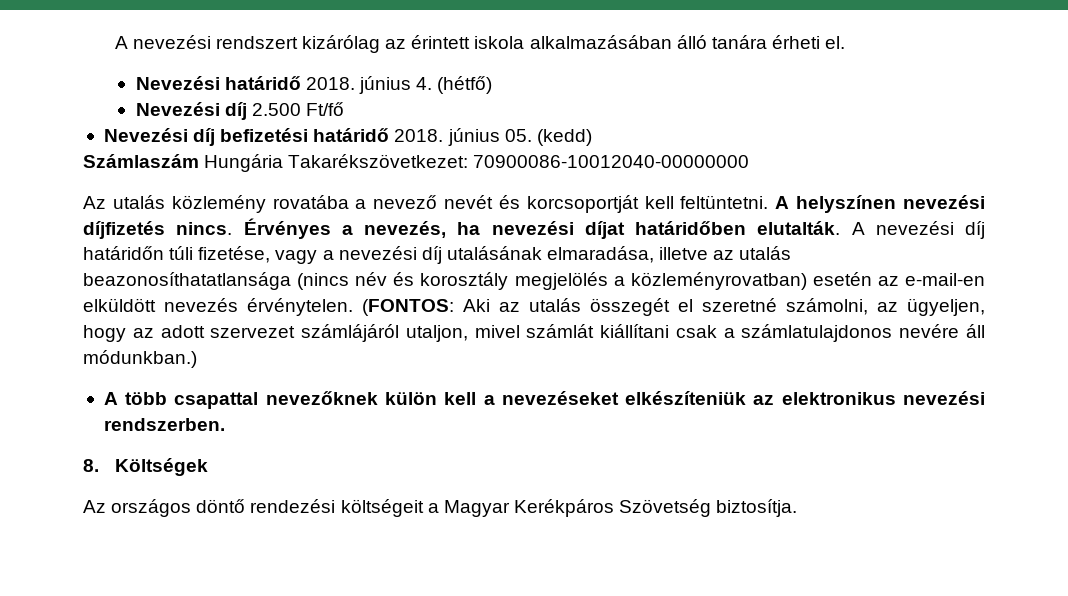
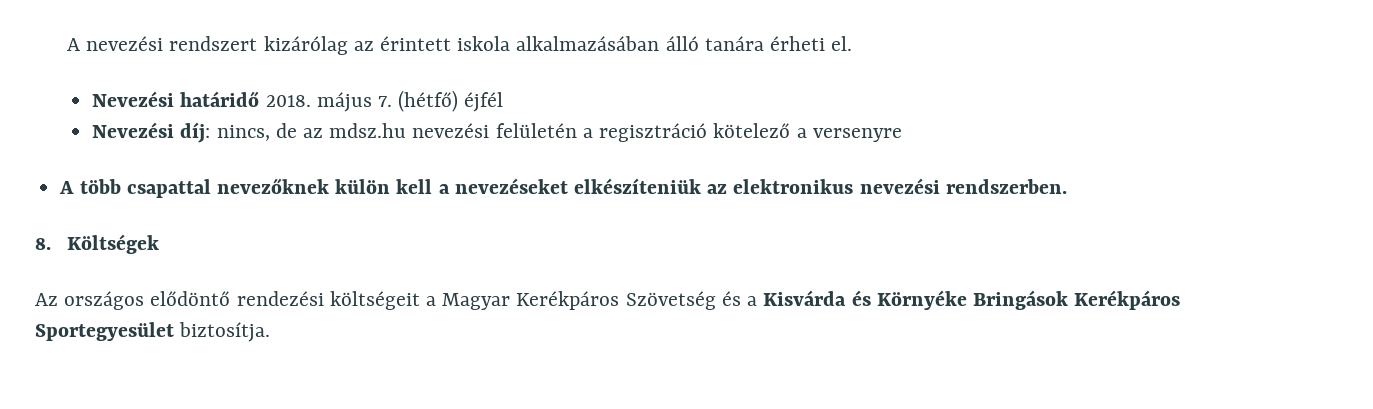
[358,76,433,94] június 4. -> [316,92,393,112] május 7.
[135,102,344,120] [103,128,592,146] [83,154,750,172] [83,195,985,213] [83,218,985,239] [83,246,792,264] [83,272,986,290] [83,298,985,316] [83,324,986,342] [83,350,197,368] // Nevezési díj 2.500 Ft/fő // Nevezési díj befizetési határidő 2018. június 05. (kedd) // Számlaszám Hungária Takarékszövetkezet: 70900086-10012040-00000000 // Az utalás közlemény rovatába a nevező nevét és korcsoportját kell feltüntetni. A helyszínen nevezési díjfizetés nincs. Érvényes a nevezés, ha nevezési díjat határidőben elutalták. A nevezési díj határidőn túli fizetése, vagy a nevezési díj utalásának elmaradása, illetve az utalás beazonosíthatatlansága (nincs név és korosztály megjelölés a közleményrovatban) esetén az e-mail-en elküldött nevezés érvénytelen. (FONTOS: Aki az utalás összegét el szeretné számolni, az ügyeljen, hogy az adott szervezet számlájáról utaljon, mivel számlát kiállítani csak a számlatulajdonos nevére áll módunkban.) -> [464,92,504,112] [92,122,902,143] éjfél // Nevezési díj: nincs, de az mdsz.hu nevezési felületén a regisztráció kötelező a versenyre
[196,499,246,513] döntő -> [150,291,231,306] elődöntő
(712, 508) none -> [721,290,1181,310] [35,322,174,341] és a Kisvárda és Környéke Bringások Kerékpáros Sportegyesület

